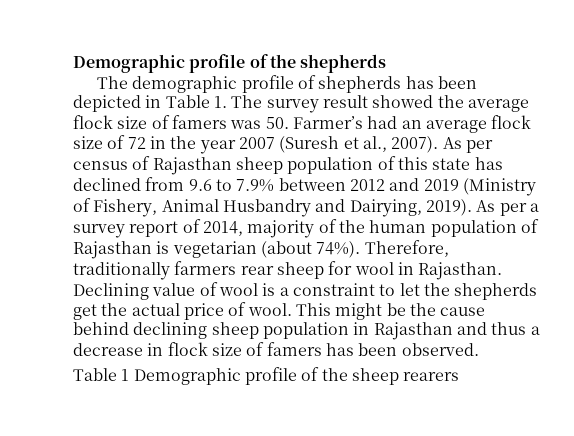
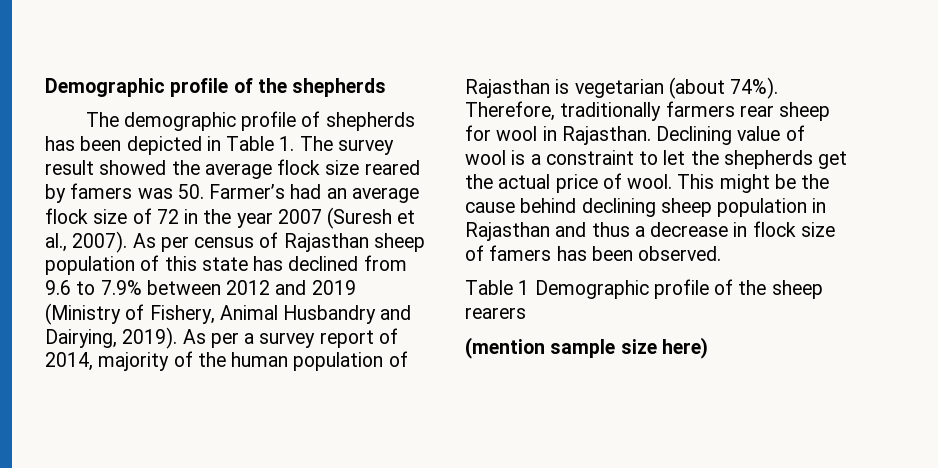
[151,115,170,129] of -> [364,160,420,175] [45,184,66,203] reared by
(460, 376) none -> [465,337,708,359] // (mention sample size here)

